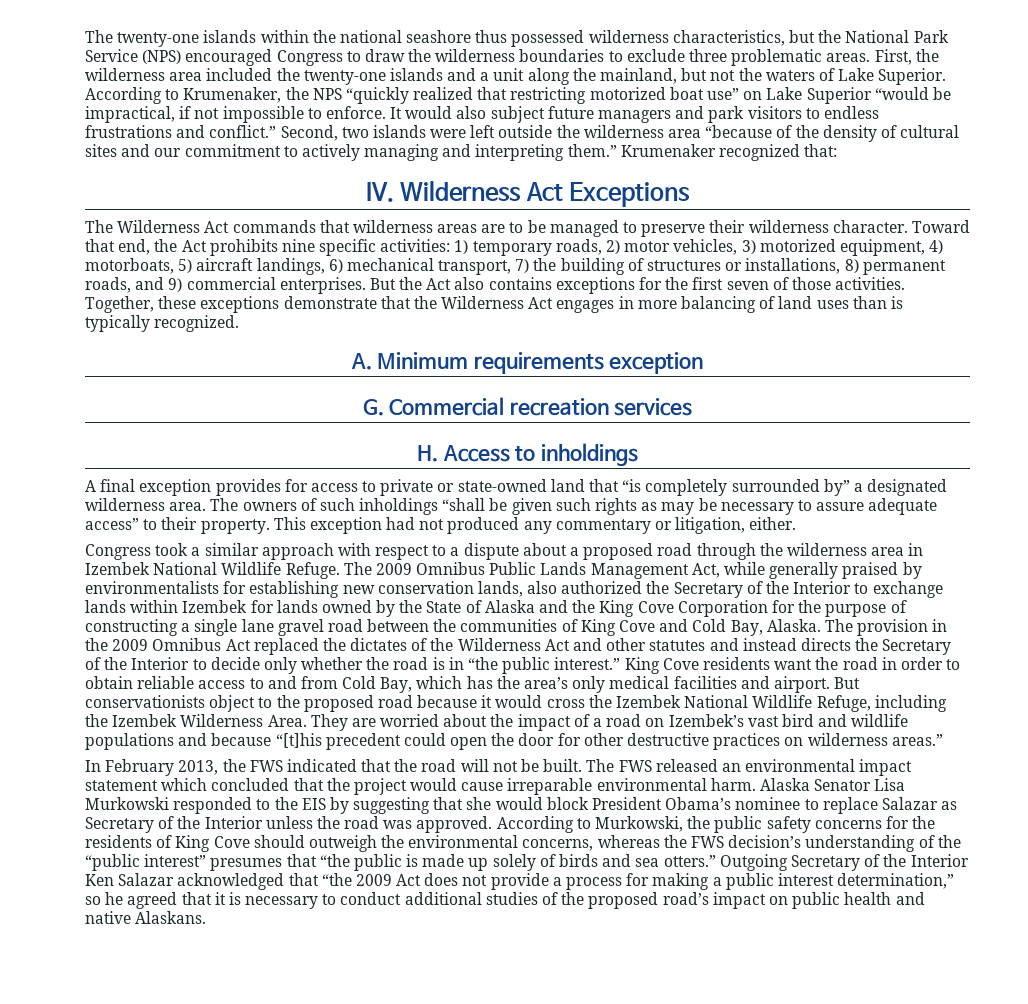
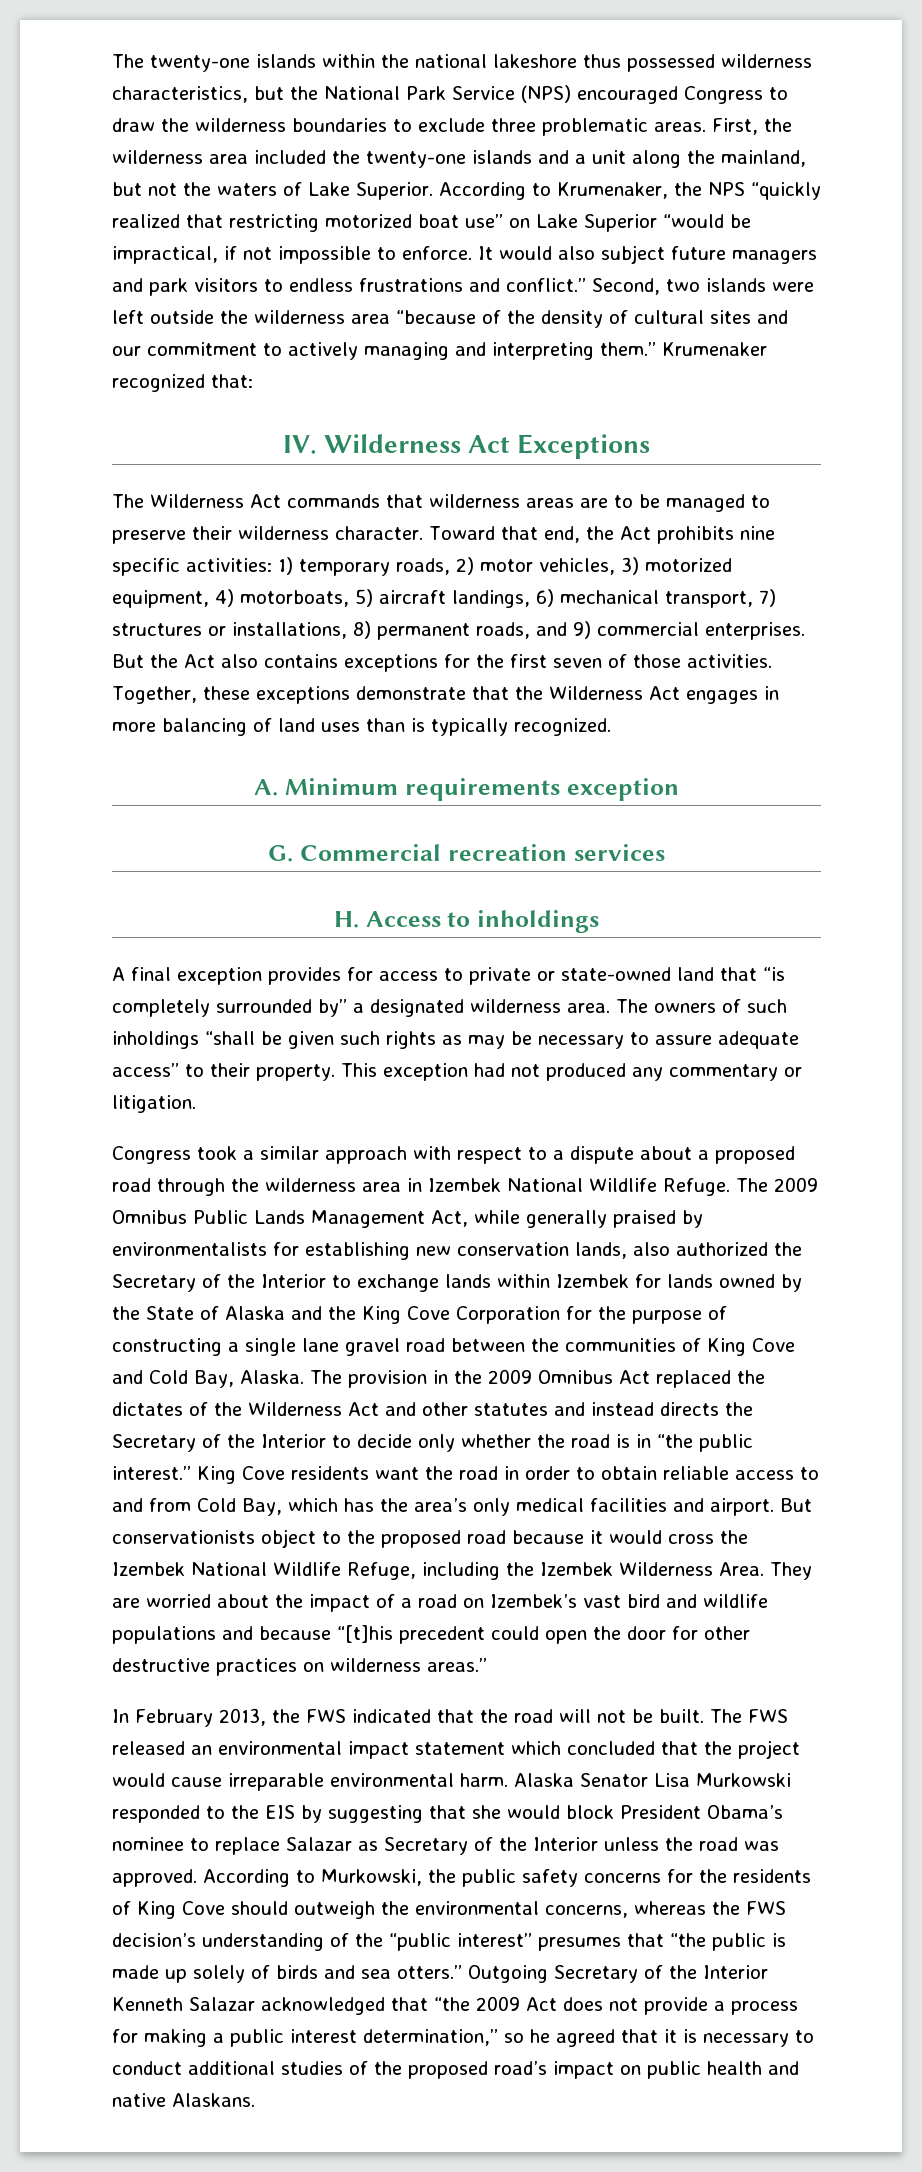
[406,30,472,43] seashore -> [493,54,577,68] lakeshore
[533,258,644,275] the building of -> (776, 598) none
[675,517,797,534] litigation, either. -> [112,1095,196,1113] litigation.
[85,874,114,886] Ken -> [112,1997,183,2011] Kenneth

